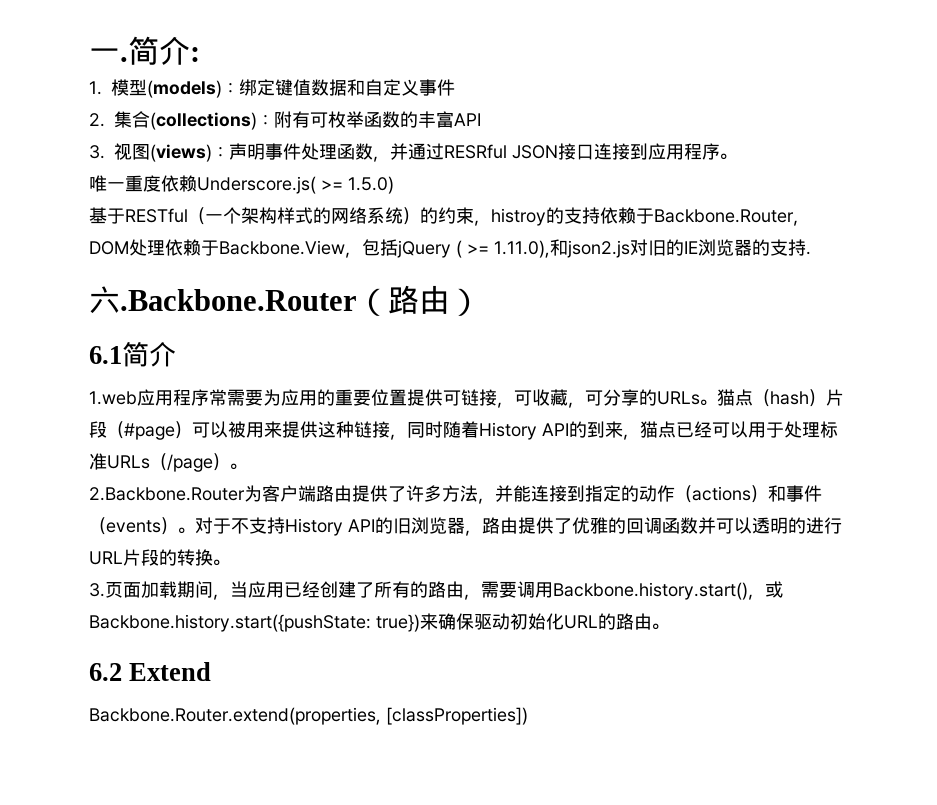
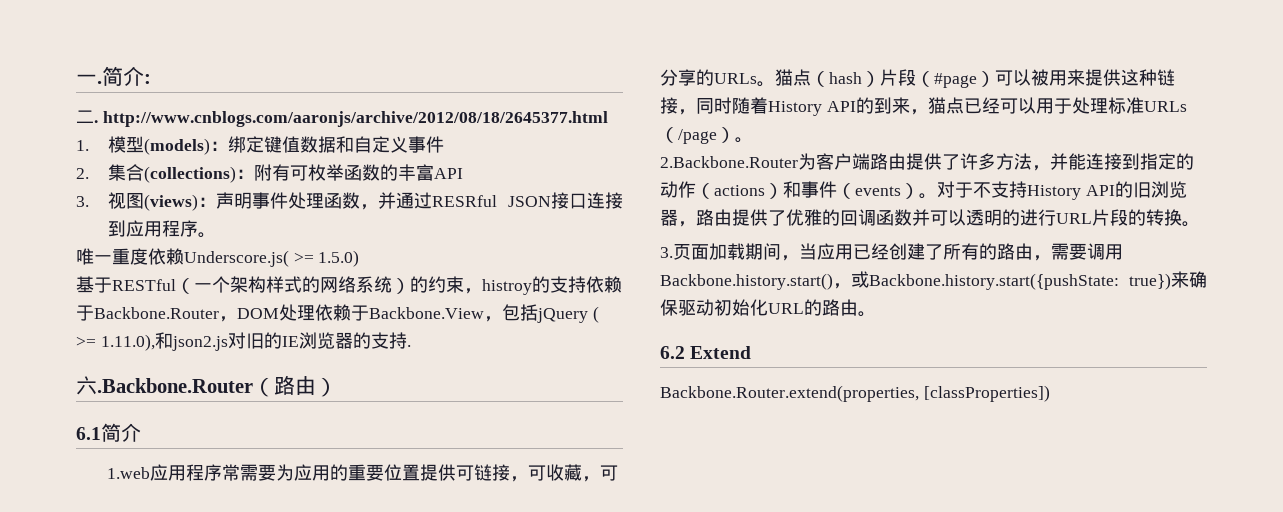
(200, 54) none -> [76,110,608,127] // 二. http://www.cnblogs.com/aaronjs/archive/2012/08/18/2645377.html

